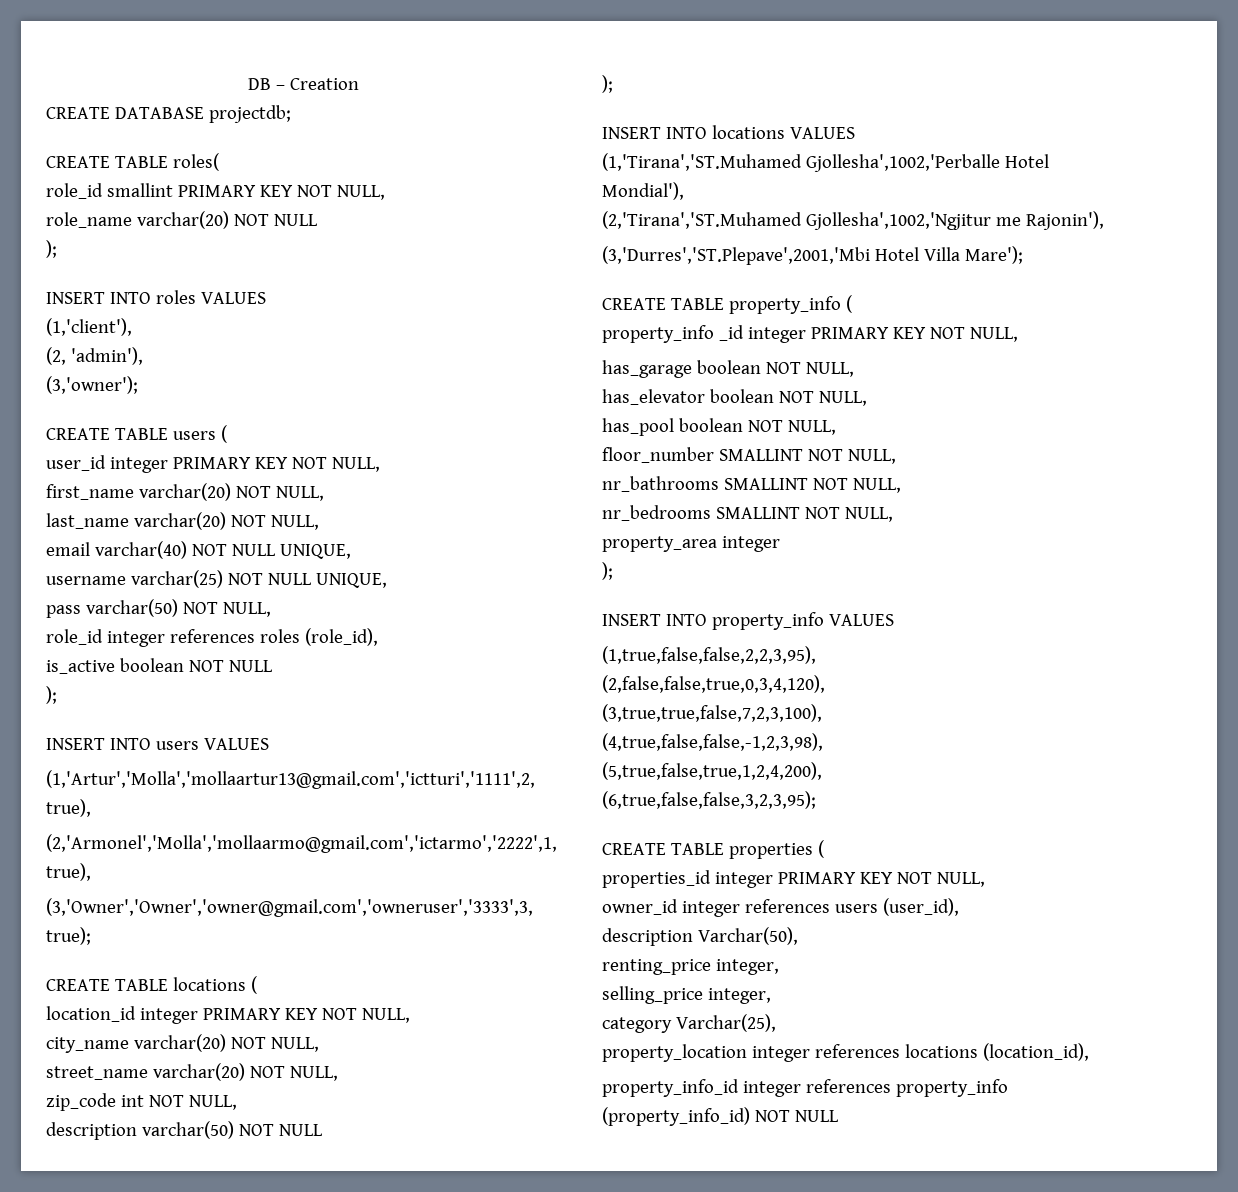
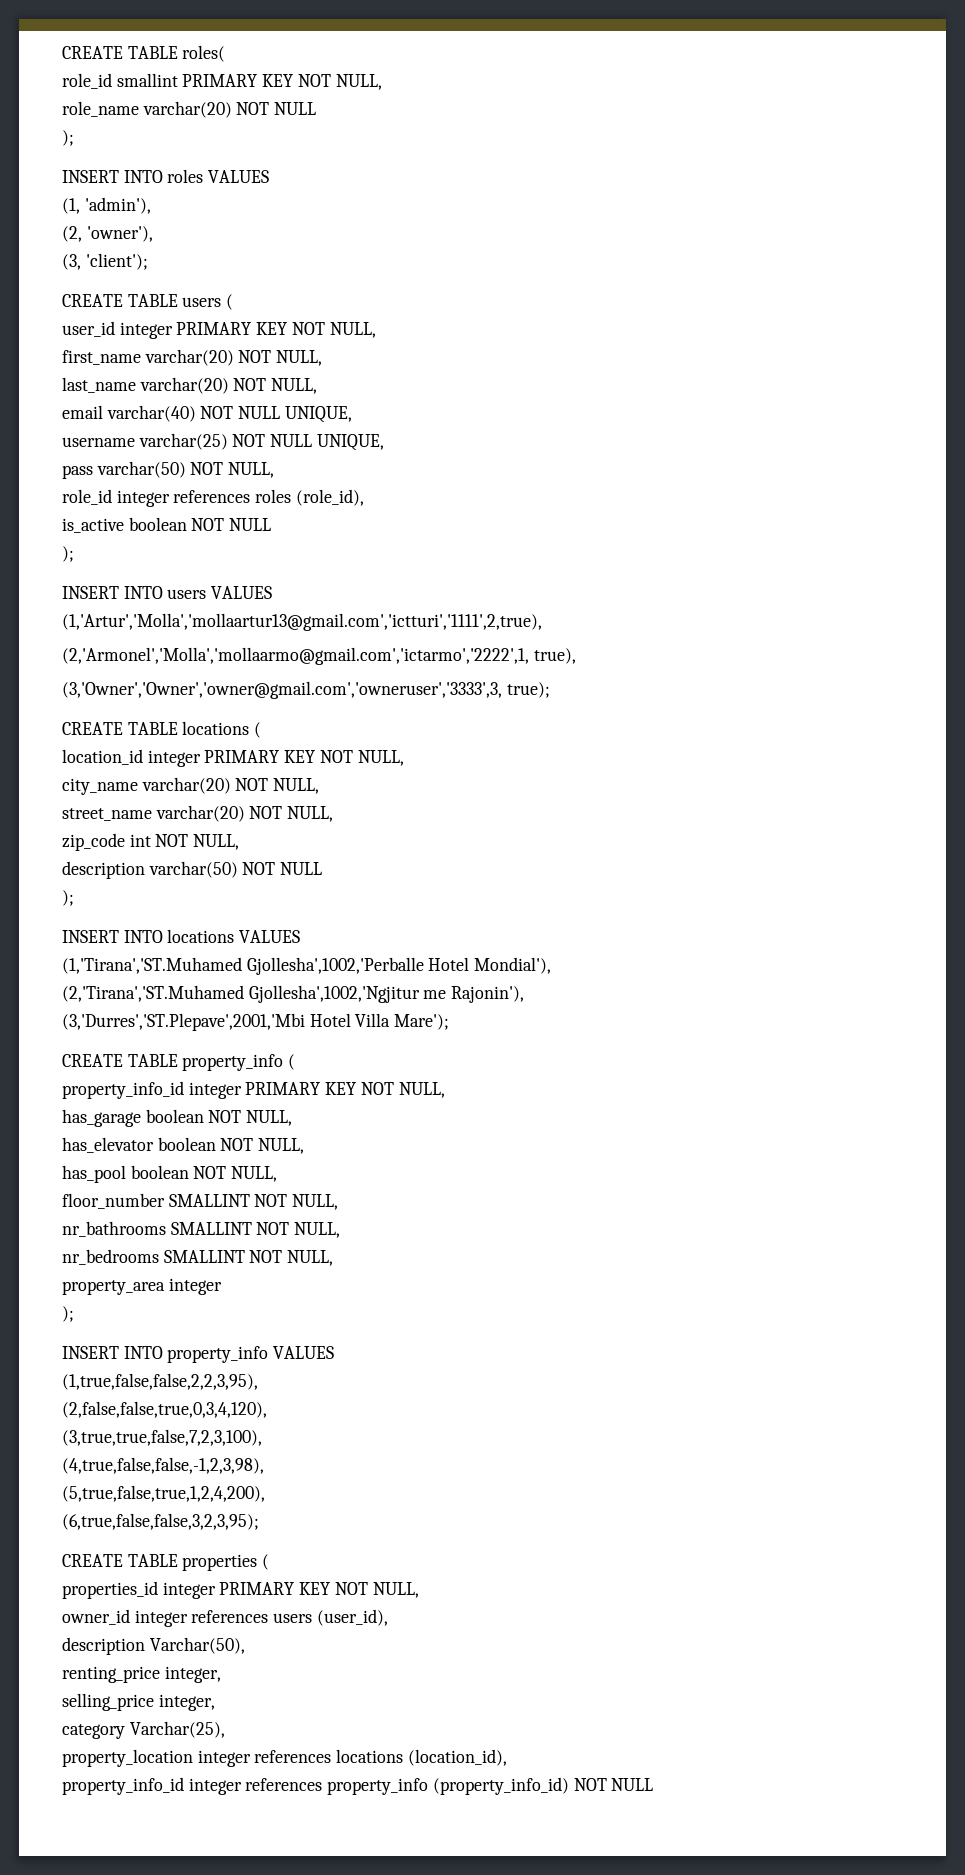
[247,78,359,90] [46,105,291,123] DB – Creation // CREATE DATABASE projectdb; // -> (62, 52) none
[46,318,132,336] (1,'client'), -> [62,197,151,214] (1, 'admin'),
[70,347,143,365] [46,376,138,394] 'admin'), // (3,'owner'); -> [86,226,153,242] [62,253,148,270] 'owner'), // (3, 'client');
[602,325,744,343] property_info _id -> [62,1081,184,1099] property_info_id

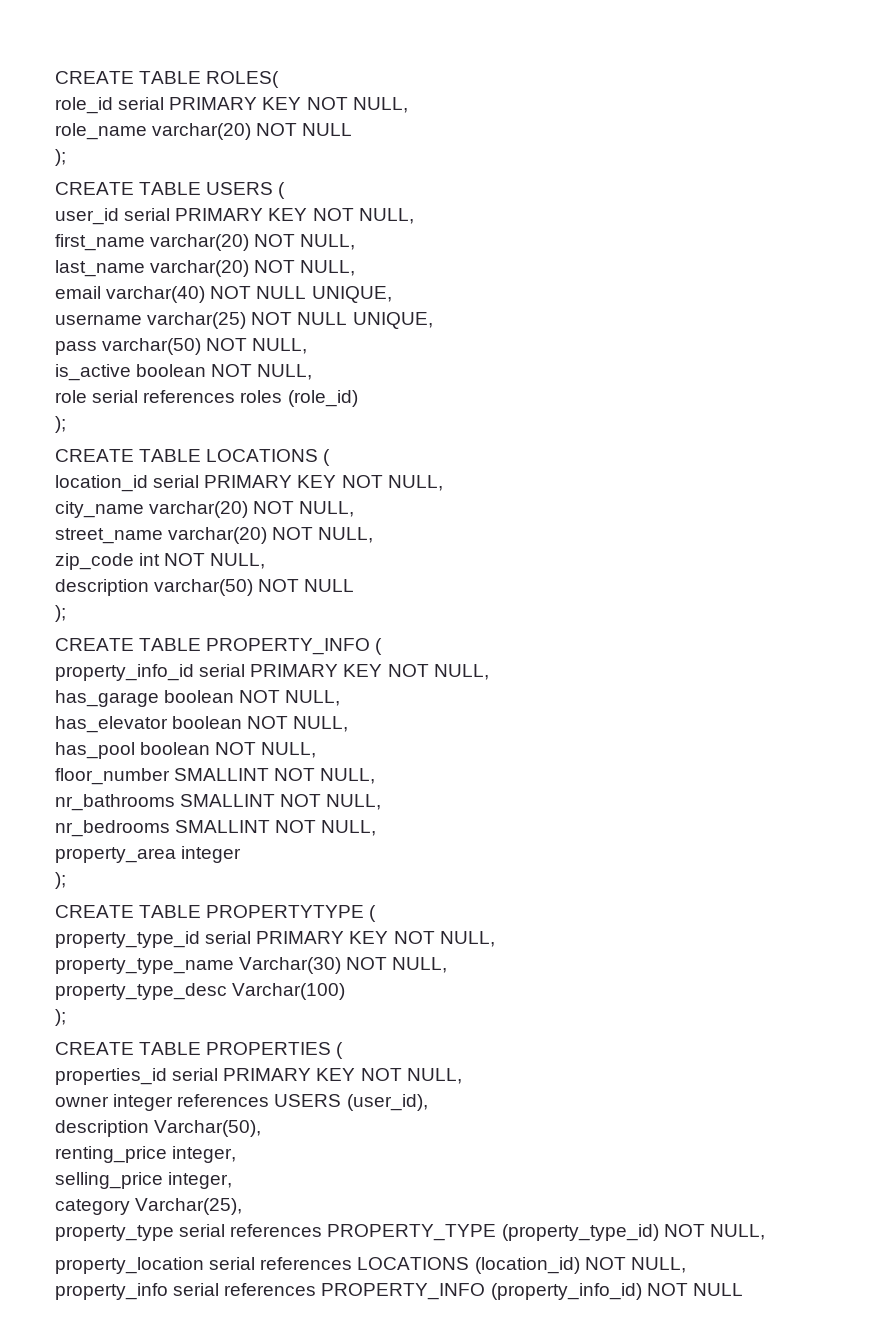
[62,45,226,62] [62,73,178,89] CREATE TABLE roles( // role_id smallint -> [55,71,280,88] [55,97,165,114] CREATE TABLE ROLES( // role_id serial
[62,169,270,183] [62,197,151,214] [62,226,153,242] [62,253,148,270] [62,294,222,307] // INSERT INTO roles VALUES // (1, 'admin'), // (2, 'owner'), // (3, 'client'); // CREATE TABLE users -> [55,182,274,195] // CREATE TABLE USERS
[119,322,173,339] integer -> [124,208,171,221] serial
[62,489,364,507] [62,517,272,533] [62,546,74,562] [62,586,273,599] [62,613,542,631] [62,647,576,665] [62,681,550,699] [62,721,250,735] role_id integer references roles (role_id), // is_active boolean NOT NULL // ); // INSERT INTO users VALUES // (1,'Artur','Molla','mollaartur13@gmail.com','ictturi','1111',2,true), // (2,'Armonel','Molla','mollaarmo@gmail.com','ictarmo','2222',1, true), // (3,'Owner','Owner','owner@gmail.com','owneruser','3333',3, true); // CREATE TABLE locations -> [55,364,313,381] [55,390,358,407] [55,416,66,433] [55,449,319,462] is_active boolean NOT NULL, // role serial references roles (role_id) // ); // CREATE TABLE LOCATIONS
[147,750,201,767] integer -> [153,475,200,488] serial
[62,929,301,943] [62,957,552,975] [62,985,525,1003] [62,1013,450,1031] [62,1054,284,1071] // INSERT INTO locations VALUES // (1,'Tirana','ST.Muhamed Gjollesha',1002,'Perballe Hotel Mondial'), // (2,'Tirana','ST.Muhamed Gjollesha',1002,'Ngjitur me Rajonin'), // (3,'Durres','ST.Plepave',2001,'Mbi Hotel Villa Mare'); // CREATE TABLE property_info -> [55,638,371,655] // CREATE TABLE PROPERTY_INFO
[188,1082,242,1099] integer -> [199,664,246,677] serial
[62,1346,335,1363] [62,1373,258,1390] [62,1401,267,1418] [62,1429,262,1446] [62,1457,264,1474] [62,1485,265,1502] [62,1513,259,1530] [62,1554,270,1571] [62,1581,419,1599] [62,1609,313,1627] // INSERT INTO property_info VALUES // (1,true,false,false,2,2,3,95), // (2,false,false,true,0,3,4,120), // (3,true,true,false,7,2,3,100), // (4,true,false,false,-1,2,3,98), // (5,true,false,true,1,2,4,200), // (6,true,false,false,3,2,3,95); // CREATE TABLE properties ( // properties_id integer PRIMARY KEY NOT NULL, // owner_id integer references users -> [55,905,377,922] [55,931,495,948] [55,957,448,974] [55,983,346,1000] [55,1009,66,1026] [55,1042,344,1059] [55,1068,462,1085] [55,1094,342,1111] // CREATE TABLE PROPERTYTYPE ( // property_type_id serial PRIMARY KEY NOT NULL, // property_type_name Varchar(30) NOT NULL, // property_type_desc Varchar(100) // ); // CREATE TABLE PROPERTIES ( // properties_id serial PRIMARY KEY NOT NULL, // owner integer references USERS
[62,1749,507,1767] [62,1777,429,1795] property_location integer references locations (location_id), // property_info_id integer references property_info -> [55,1224,765,1241] [55,1257,686,1274] [55,1283,486,1300] property_type serial references PROPERTY_TYPE (property_type_id) NOT NULL, // property_location serial references LOCATIONS (location_id) NOT NULL, // property_info serial references PROPERTY_INFO

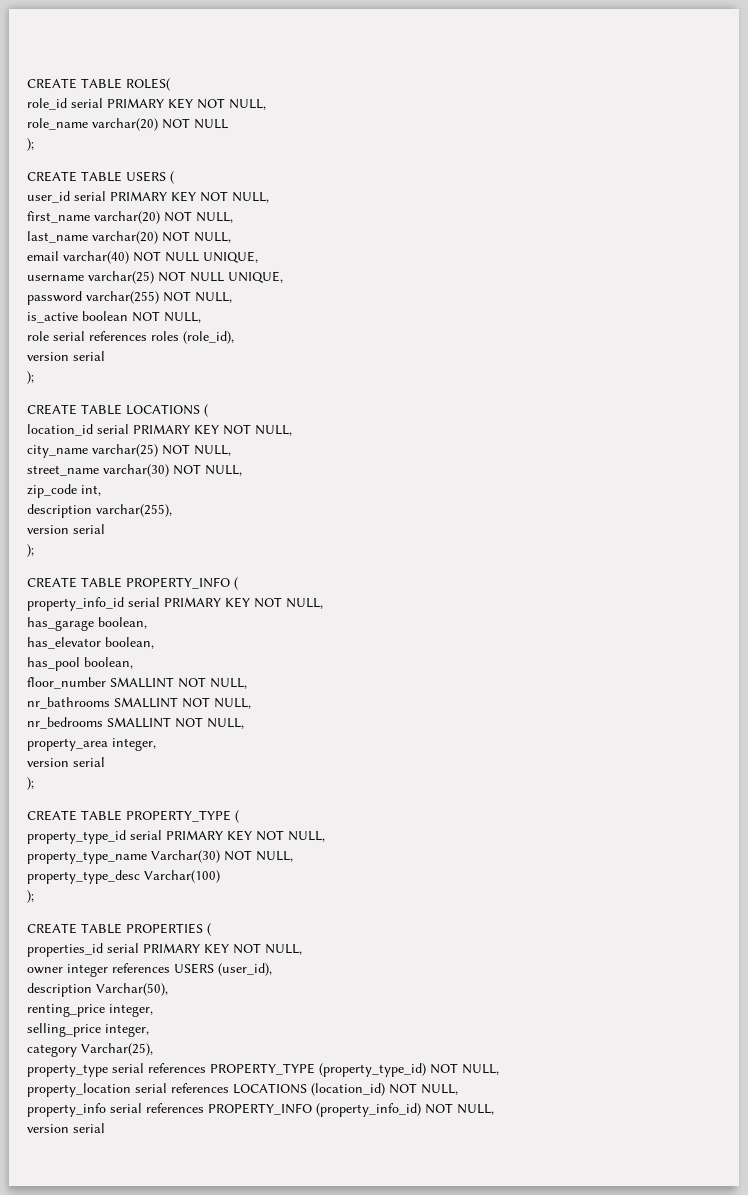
[55,338,202,355] pass varchar(50) -> [27,291,159,305] password varchar(255)
[287,390,358,407] (role_id) -> [183,331,234,344] [27,351,105,361] (role_id), // version serial
[149,501,249,518] varchar(20) -> [92,444,158,457] varchar(25)
[168,527,268,544] varchar(20) -> [103,464,169,477] varchar(30)
[139,553,266,569] [55,579,355,596] int NOT NULL, // description varchar(50) NOT NULL -> [81,485,101,496] [27,504,172,518] [27,524,105,534] int, // description varchar(255), // version serial
[164,690,341,706] [55,716,349,733] [55,742,317,759] boolean NOT NULL, // has_elevator boolean NOT NULL, // has_pool boolean NOT NULL, -> [98,617,147,629] [27,637,154,649] [27,657,133,671] boolean, // has_elevator boolean, // has_pool boolean,
[181,846,242,863] [55,872,66,889] [55,905,365,918] integer // ); // CREATE TABLE PROPERTYTYPE -> [112,738,156,751] [27,757,105,767] [27,777,34,790] [27,810,231,822] integer, // version serial // ); // CREATE TABLE PROPERTY_TYPE
[692,1283,743,1296] NULL -> [457,1104,494,1115] [27,1123,105,1133] NULL, // version serial

